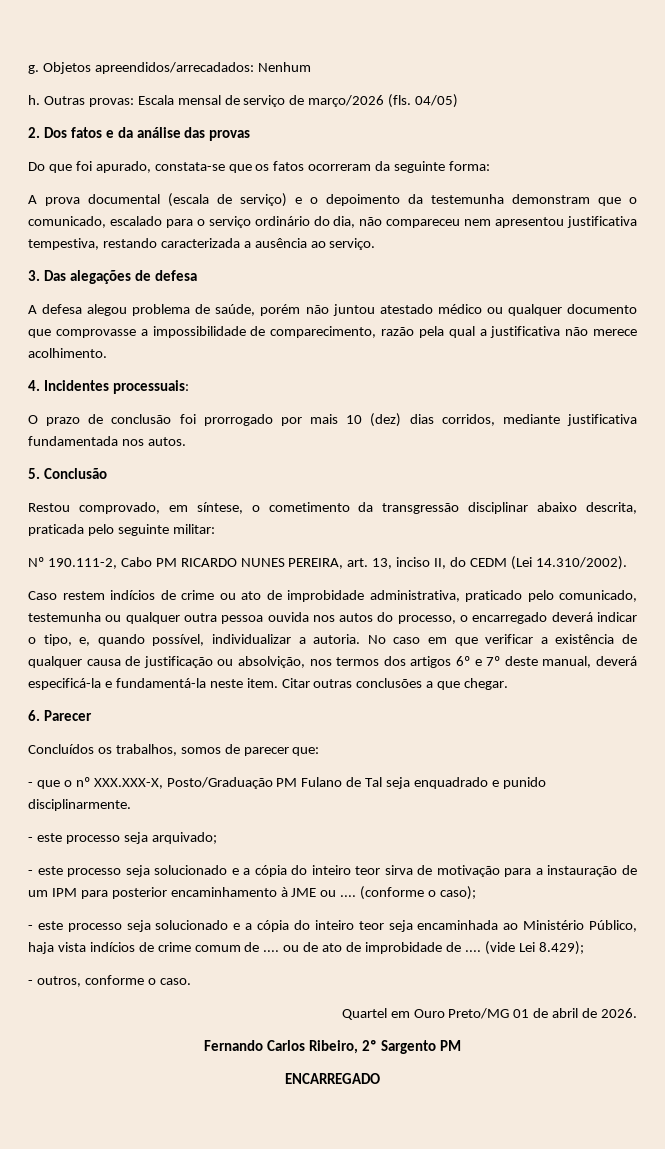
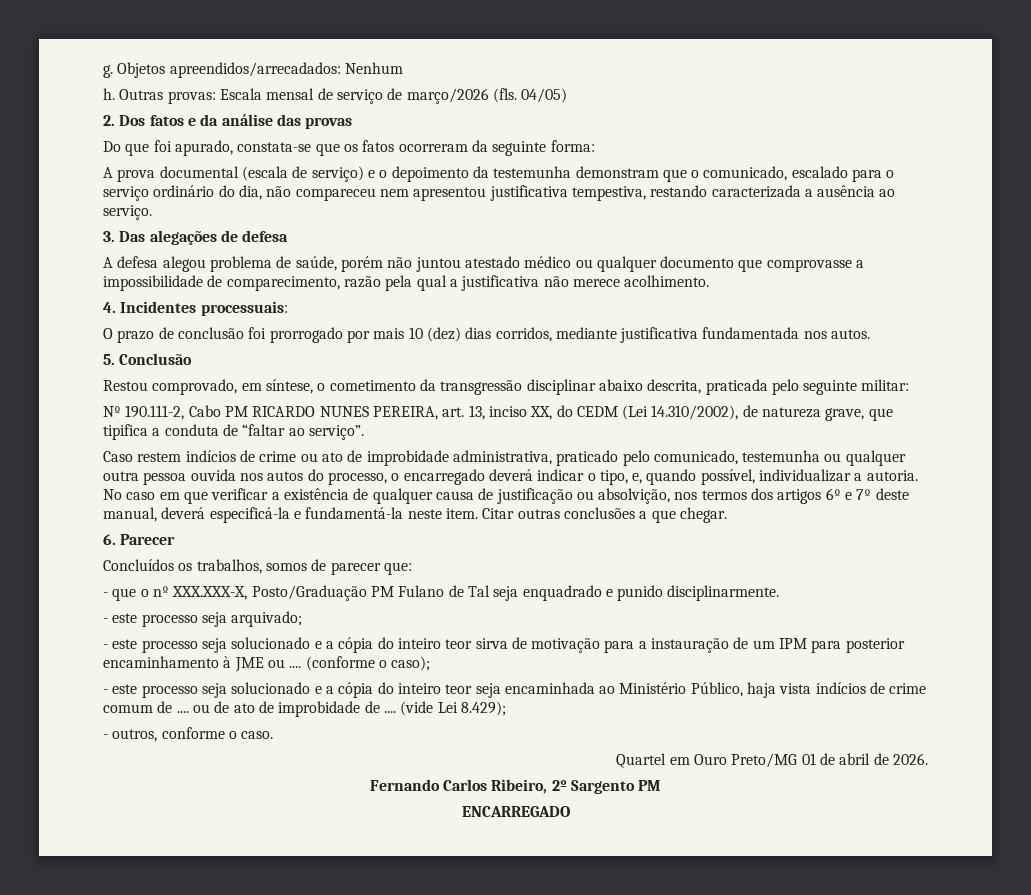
[434,558,447,569] II, -> [530,406,553,420] XX,
[535,556,627,570] 14.310/2002). -> [651,405,893,421] [103,424,364,440] 14.310/2002), de natureza grave, que tipifica a conduta de “faltar ao serviço”.

